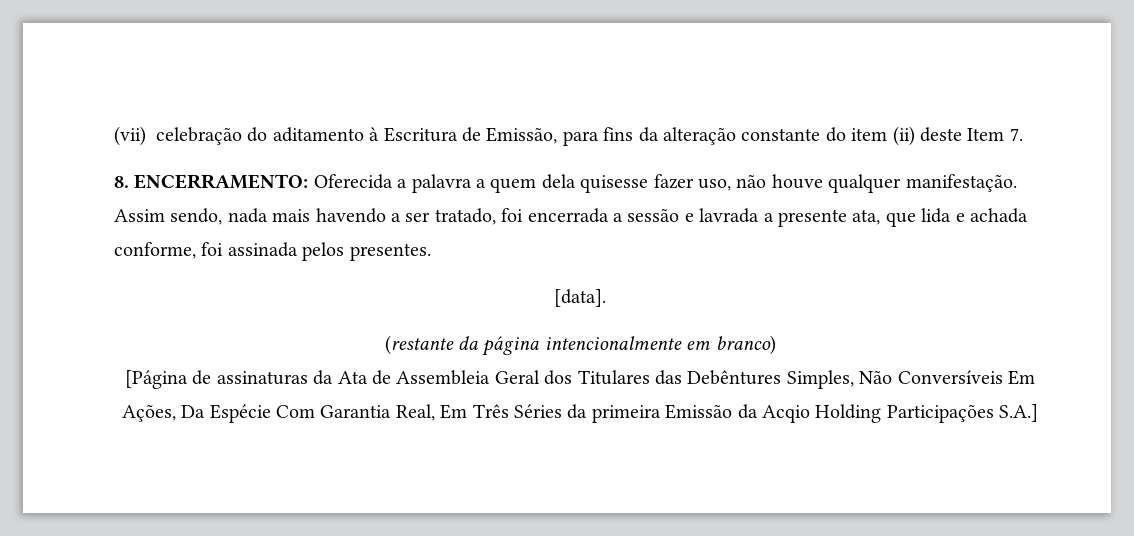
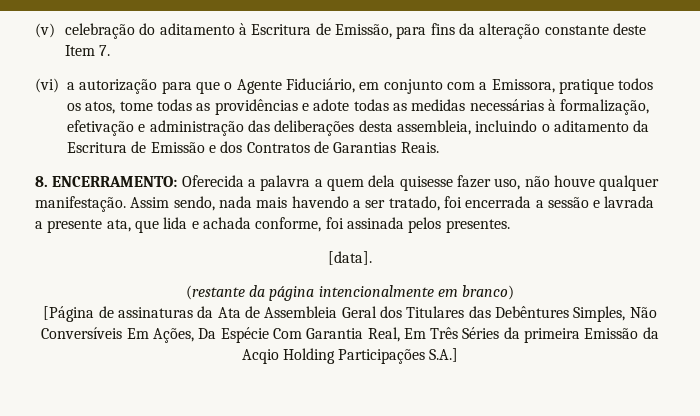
[114,126,146,146] (vii) -> [35,23,55,38] (v)
[825,126,915,146] do item (ii) -> (609, 30) none
(1023, 134) none -> [35,78,654,94] [67,99,650,115] [67,120,650,136] [67,141,439,153] // (vi) a autorização para que o Agente Fiduciário, em conjunto com a Emissora, pratique todos os atos, tome todas as providências e adote todas as medidas necessárias à formalização, efetivação e administração das deliberações desta assembleia, incluindo o aditamento da Escritura de Emissão e dos Contratos de Garantias Reais.

